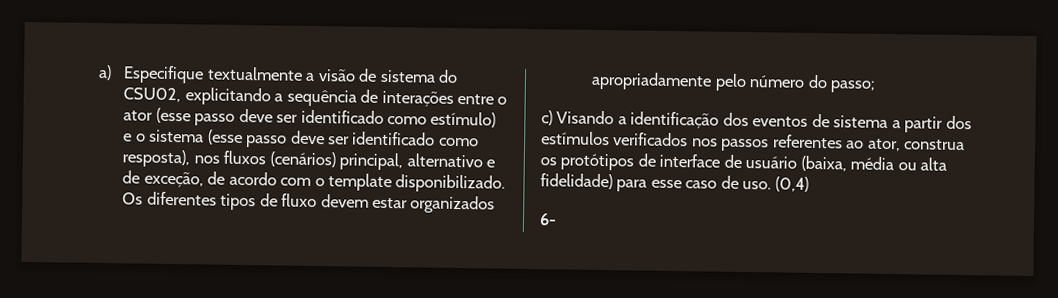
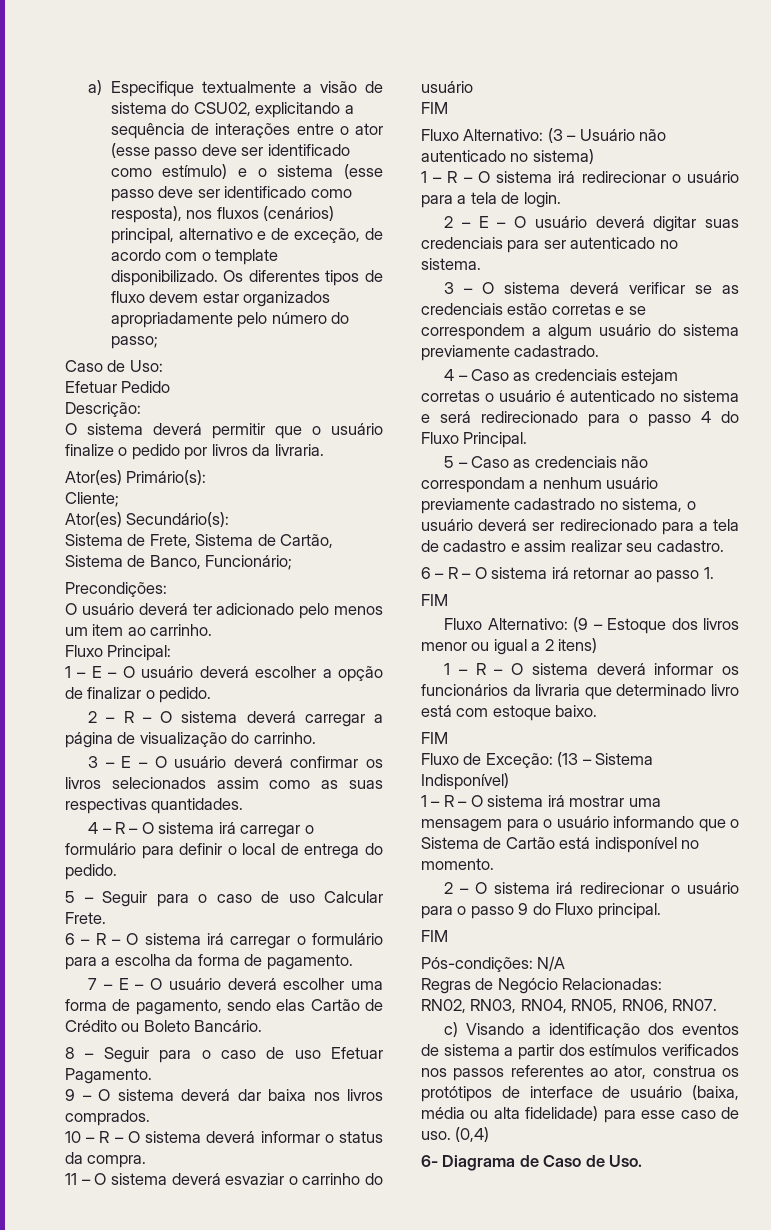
(876, 86) none -> [65,360,163,372] [65,381,171,393] [65,402,141,417] [65,423,383,439] [65,444,324,460] [65,470,207,485] [65,492,119,507] [65,512,230,527] [65,534,334,548] [65,555,293,570] [65,582,167,597] [65,603,383,619] [65,624,213,636] [65,645,172,661] [65,666,384,682] [65,687,212,703] [88,711,383,727] [65,732,316,748] [88,756,383,768] [65,777,384,789] [65,798,244,814] [88,822,314,838] [65,843,383,859] [65,864,117,880] [65,891,383,907] [65,912,106,924] [65,933,384,949] [65,954,353,970] [88,978,383,990] [65,999,383,1015] [65,1020,263,1032] [65,1047,383,1063] [65,1068,152,1084] [65,1089,383,1101] [65,1110,150,1126] [65,1131,384,1143] [65,1152,147,1168] [65,1173,383,1185] [421,81,473,93] [421,102,448,114] [421,128,667,143] [421,149,594,164] [421,171,739,183] [421,192,561,208] [444,216,739,232] [421,237,678,253] [421,258,481,270] [444,282,739,294] [421,303,646,315] [421,324,739,340] [421,345,600,361] [444,369,679,385] [421,390,739,402] [421,411,739,427] [421,432,528,448] [444,456,649,468] [421,477,659,493] [421,498,696,514] [421,519,739,535] [421,540,724,552] [421,567,714,583] [421,594,448,606] [444,617,739,634] [421,638,598,655] [444,663,739,675] [421,684,739,700] [421,705,598,721] [421,732,448,744] [421,752,654,768] [421,773,509,790] [421,795,661,807] [421,816,739,832] [421,837,700,853] [421,858,494,870] [444,882,739,894] [421,903,661,919] [421,930,448,942] [421,956,566,972] [421,978,663,994] [421,999,718,1013] // Caso de Uso: // Efetuar Pedido // Descrição: // O sistema deverá permitir que o usuário finalize o pedido por livros da livraria. // Ator(es) Primário(s): // Cliente; // Ator(es) Secundário(s): // Sistema de Frete, Sistema de Cartão, Sistema de Banco, Funcionário; // Precondições: // O usuário deverá ter adicionado pelo menos um item ao carrinho. // Fluxo Principal: // 1 – E – O usuário deverá escolher a opção de finalizar o pedido. // 2 – R – O sistema deverá carregar a página de visualização do carrinho. // 3 – E – O usuário deverá confirmar os livros selecionados assim como as suas respectivas quantidades. // 4 – R – O sistema irá carregar o formulário para definir o local de entrega do pedido. // 5 – Seguir para o caso de uso Calcular Frete. // 6 – R – O sistema irá carregar o formulário para a escolha da forma de pagamento. // 7 – E – O usuário deverá escolher uma forma de pagamento, sendo elas Cartão de Crédito ou Boleto Bancário. // 8 – Seguir para o caso de uso Efetuar Pagamento. // 9 – O sistema deverá dar baixa nos livros comprados. // 10 – R – O sistema deverá informar o status da compra. // 11 – O sistema deverá esvaziar o carrinho do usuário // FIM // Fluxo Alternativo: (3 – Usuário não autenticado no sistema) // 1 – R – O sistema irá redirecionar o usuário para a tela de login. // 2 – E – O usuário deverá digitar suas credenciais para ser autenticado no sistema. // 3 – O sistema deverá verificar se as credenciais estão corretas e se correspondem a algum usuário do sistema previamente cadastrado. // 4 – Caso as credenciais estejam corretas o usuário é autenticado no sistema e será redirecionado para o passo 4 do Fluxo Principal. // 5 – Caso as credenciais não correspondam a nenhum usuário previamente cadastrado no sistema, o usuário deverá ser redirecionado para a tela de cadastro e assim realizar seu cadastro. // 6 – R – O sistema irá retornar ao passo 1. // FIM // Fluxo Alternativo: (9 – Estoque dos livros menor ou igual a 2 itens) // 1 – R – O sistema deverá informar os funcionários da livraria que determinado livro está com estoque baixo. // FIM // Fluxo de Exceção: (13 – Sistema Indisponível) // 1 – R – O sistema irá mostrar uma mensagem para o usuário informando que o Sistema de Cartão está indisponível no momento. // 2 – O sistema irá redirecionar o usuário para o passo 9 do Fluxo principal. // FIM // Pós-condições: N/A // Regras de Negócio Relacionadas: // RN02, RN03, RN04, RN05, RN06, RN07.
(557, 219) none -> [442,1155,643,1171] Diagrama de Caso de Uso.

